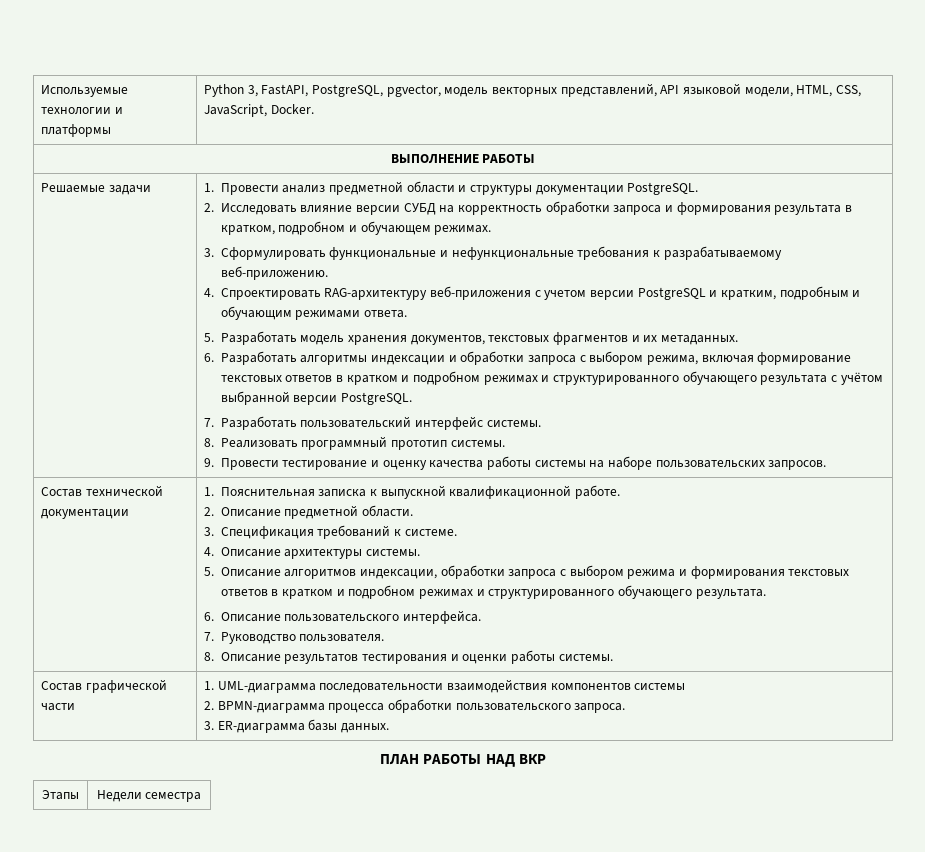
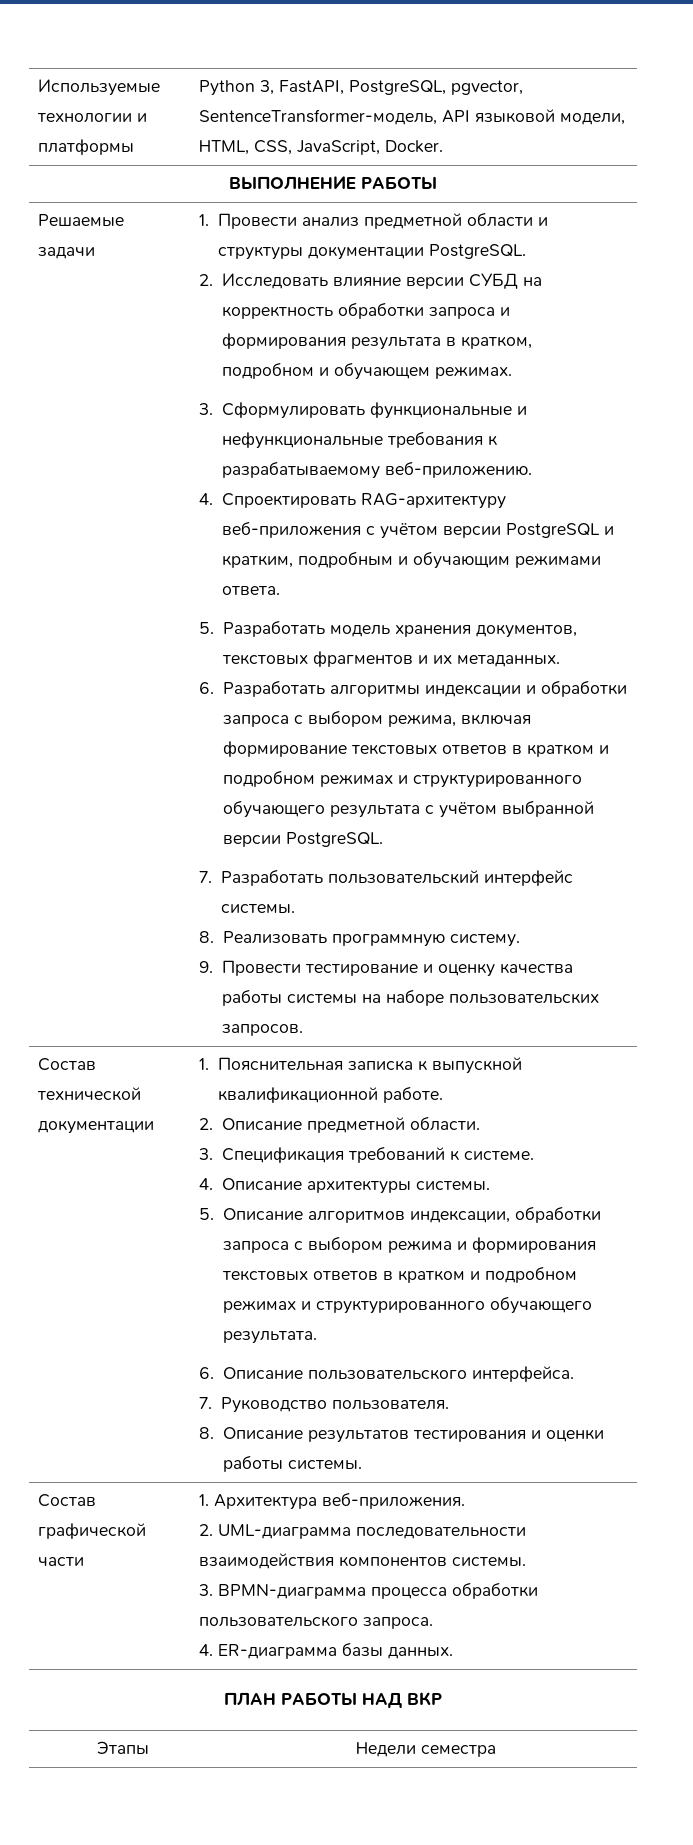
[444,83,657,97] модель векторных представлений, -> [199,109,438,125] SentenceTransformer-модель,
[544,290,587,300] учетом -> [379,523,438,539] учётом
[301,436,505,450] программный прототип системы. -> [331,934,520,947] программную систему.
(215, 685) none -> [214,1492,466,1510] [199,1524,214,1536] Архитектура веб-приложения. // 2.
[634,683,686,690] [204,701,215,710] системы // 2. -> [452,1557,527,1566] [199,1584,214,1596] системы. // 3.
[204,721,215,730] 3. -> [199,1644,214,1656] 4.

